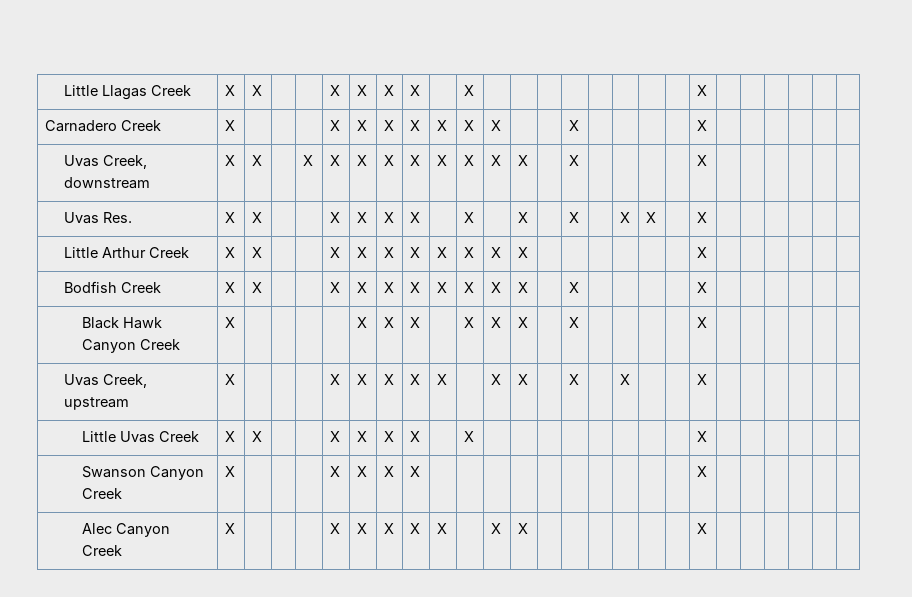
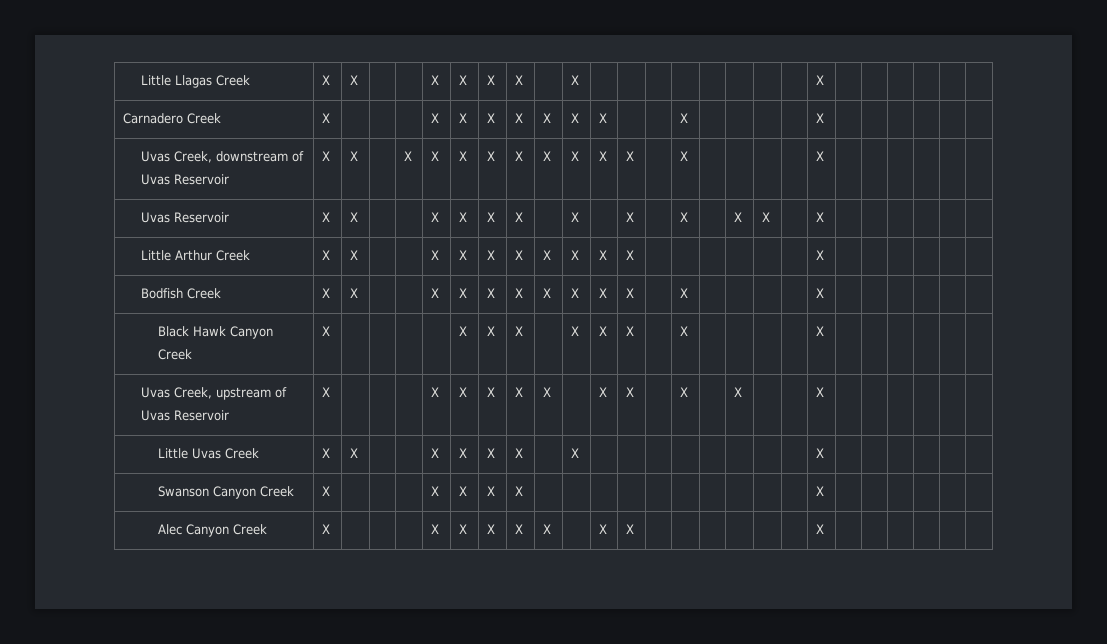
(150, 183) none -> [291,151,304,162] [140,174,229,185] of Uvas Reservoir
[102,212,132,223] Res. -> [173,212,229,223] Reservoir
(129, 403) none -> [274,387,287,398] [140,410,229,421] of Uvas Reservoir

